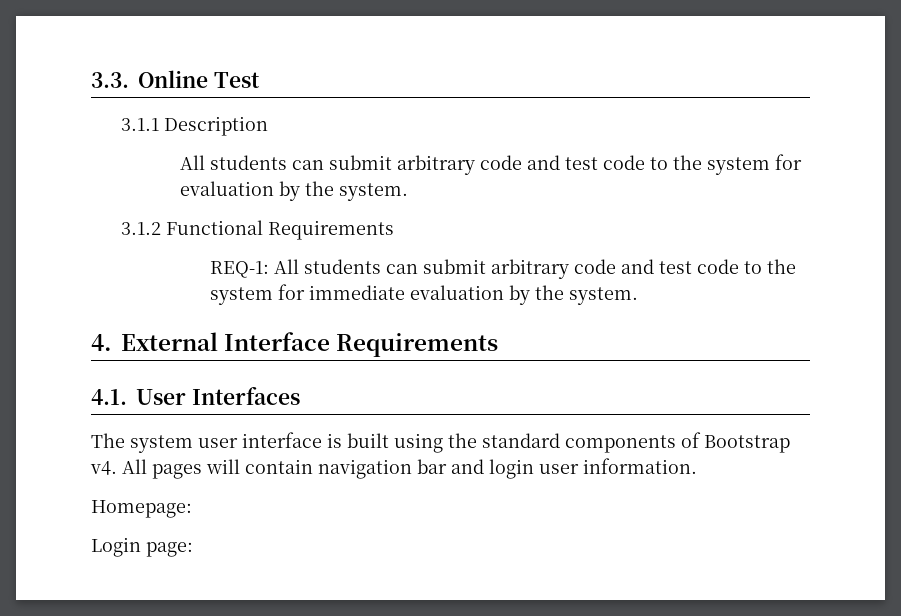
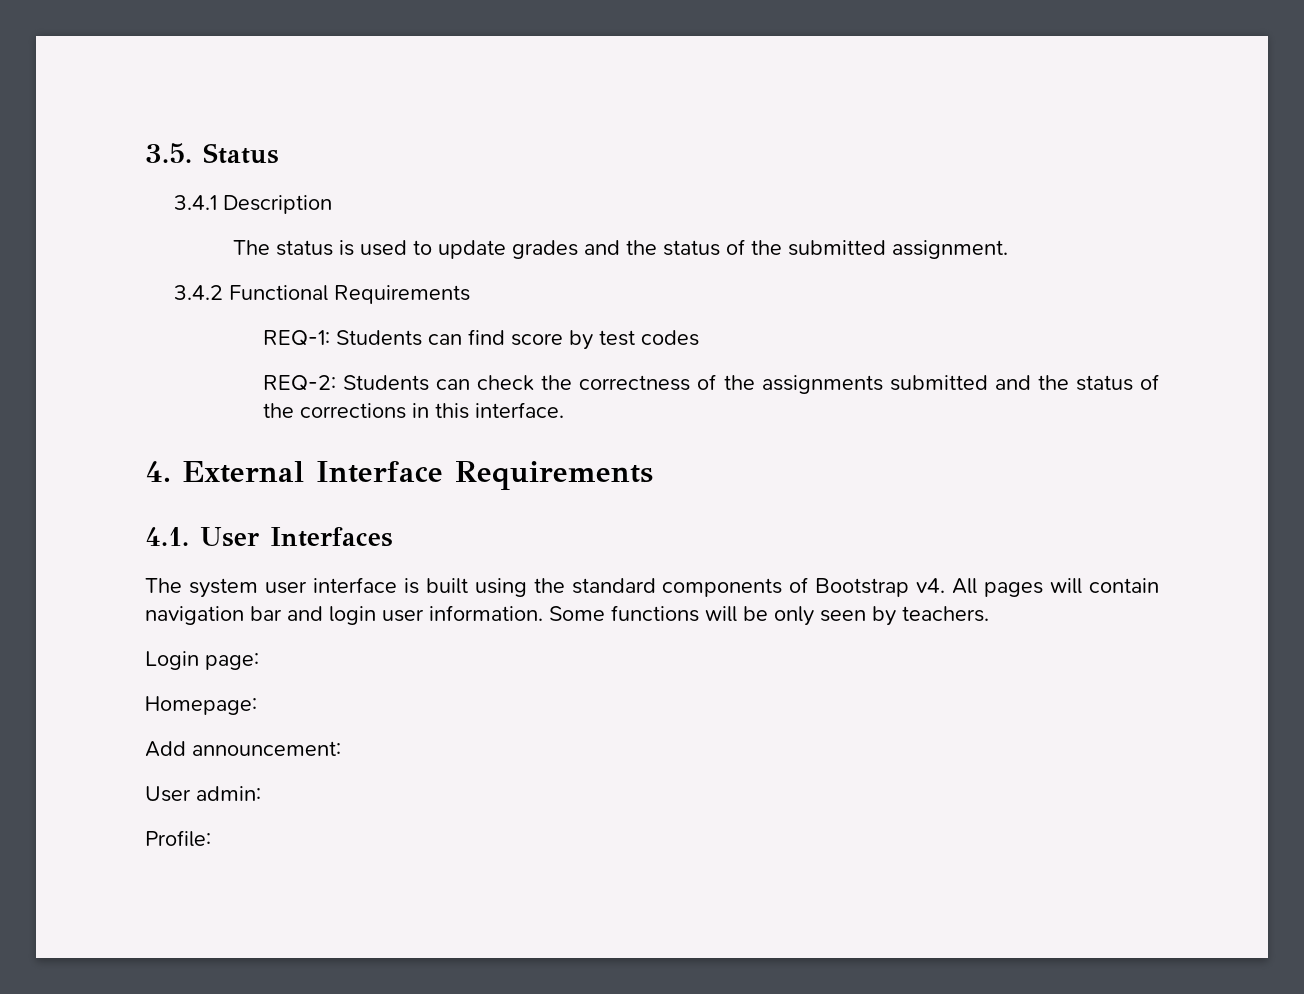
[91,70,260,88] [120,116,268,136] [179,154,802,175] [179,181,408,201] [120,220,394,240] [209,259,796,279] [209,284,638,305] 3.3. Online Test // 3.1.1 Description // All students can submit arbitrary code and test code to the system for evaluation by the system. // 3.1.2 Functional Requirements // REQ-1: All students can submit arbitrary code and test code to the system for immediate evaluation by the system. -> [145,143,279,164] [174,195,333,214] [233,239,1009,259] [174,285,471,304] [262,329,699,350] [262,374,1159,394] [262,402,564,419] 3.5. Status // 3.4.1 Description // The status is used to update grades and the status of the submitted assignment. // 3.4.2 Functional Requirements // REQ-1: Students can find score by test codes // REQ-2: Students can check the correctness of the assignments submitted and the status of the corrections in this interface.
[91,500,192,518] [91,537,193,557] // Homepage: // Login page: -> [549,605,989,626] [145,651,259,670] [145,696,257,715] [145,741,341,757] [145,786,261,802] [145,830,211,847] Some functions will be only seen by teachers. // Login page: // Homepage: // Add announcement: // User admin: // Profile:

